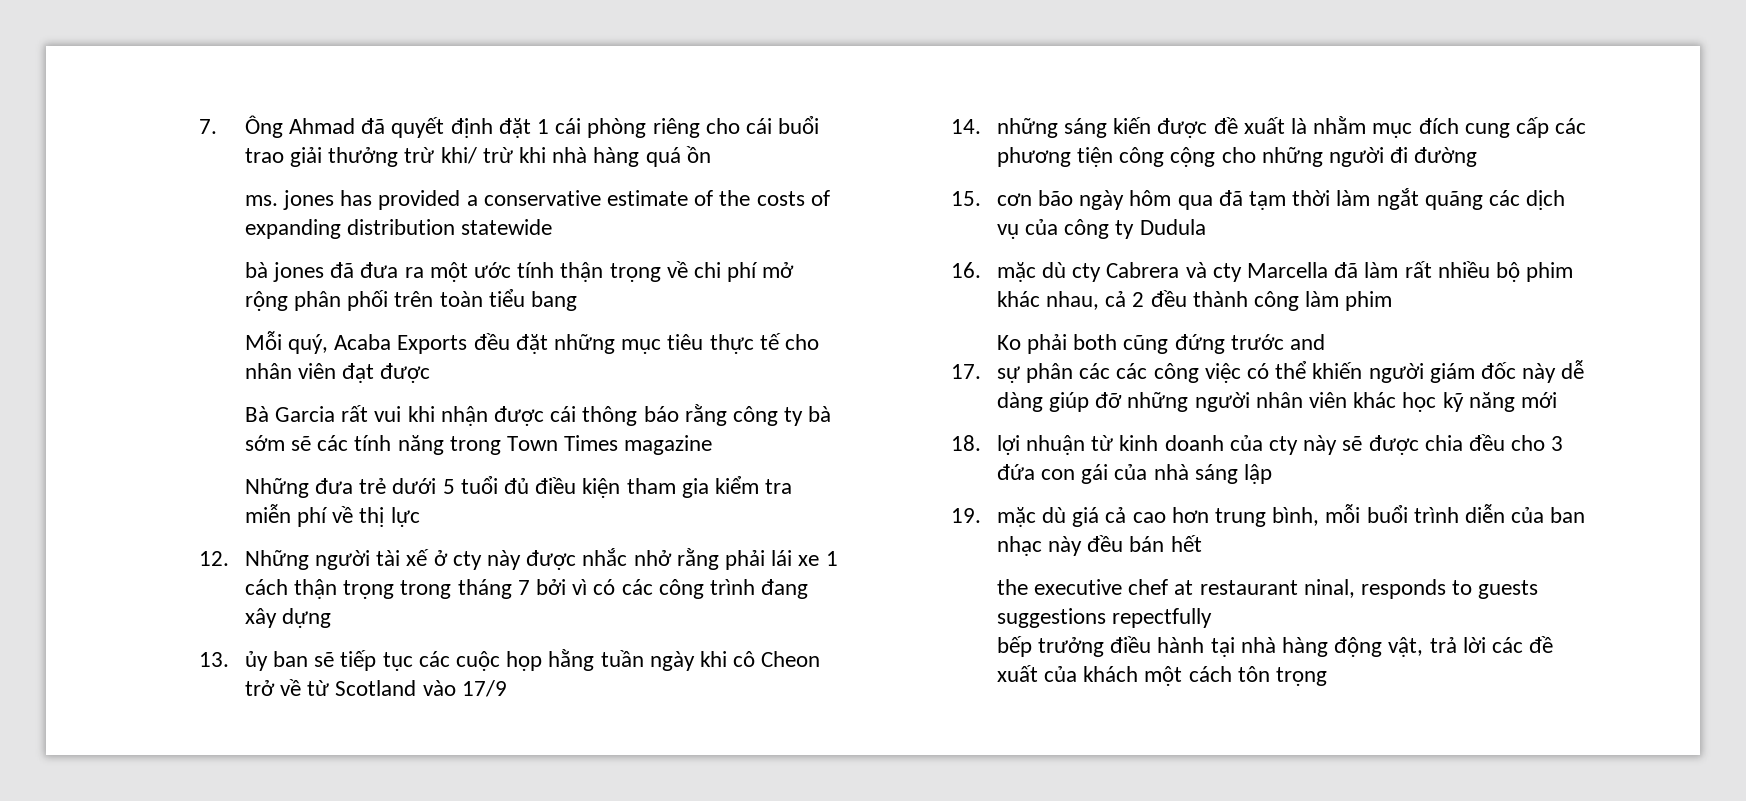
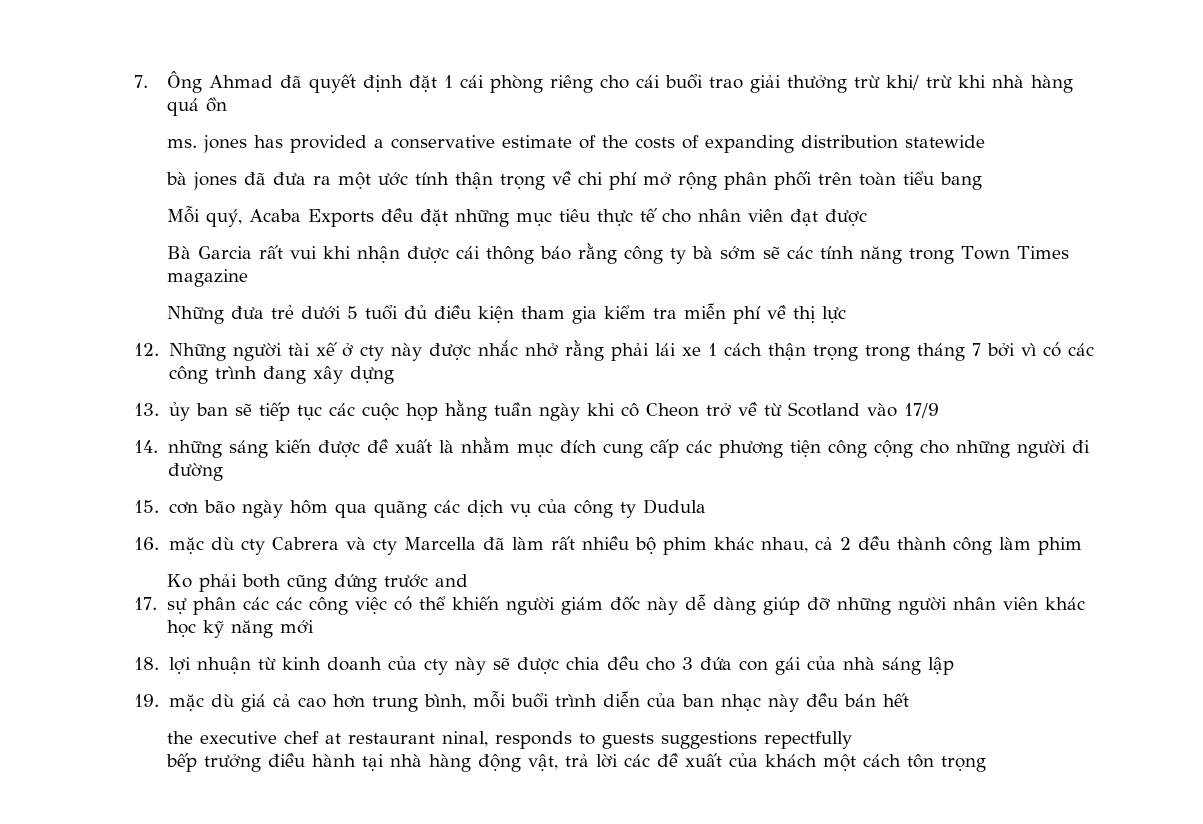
[1218,188,1419,210] đã tạm thời làm ngắt -> (367, 510) none

